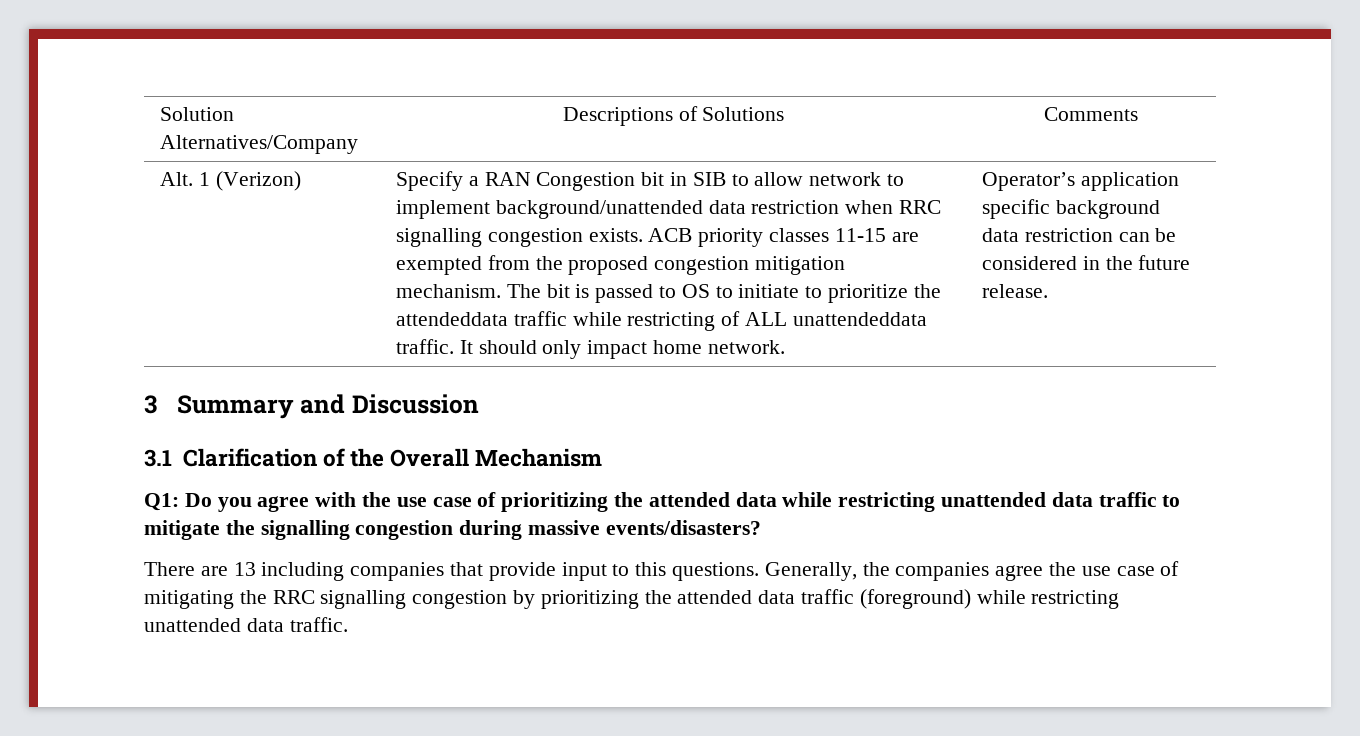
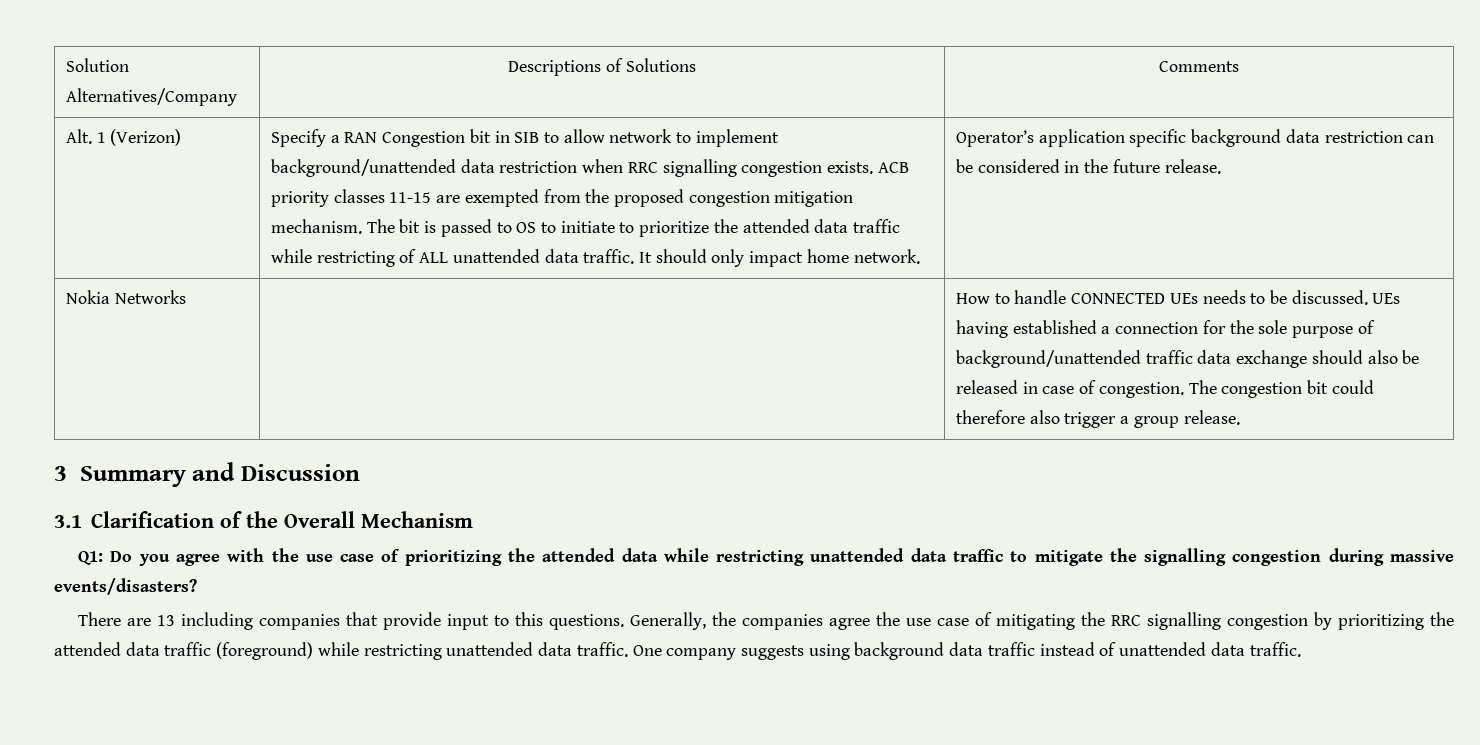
[396,312,509,326] attendeddata -> [742,219,849,233] attended data
[792,312,927,326] unattendeddata -> [452,249,579,263] unattended data
(1049, 291) none -> [65,290,186,304] [955,290,1401,305] [955,320,1375,338] [955,350,1420,368] [955,380,1374,398] [955,410,1240,428] // Nokia Networks | | How to handle CONNECTED UEs needs to be discussed. UEs having established a connection for the sole purpose of background/unattended traffic data exchange should also be released in case of congestion. The congestion bit could therefore also trigger a group release.
(348, 624) none -> [632,642,1301,660] One company suggests using background data traffic instead of unattended data traffic.

